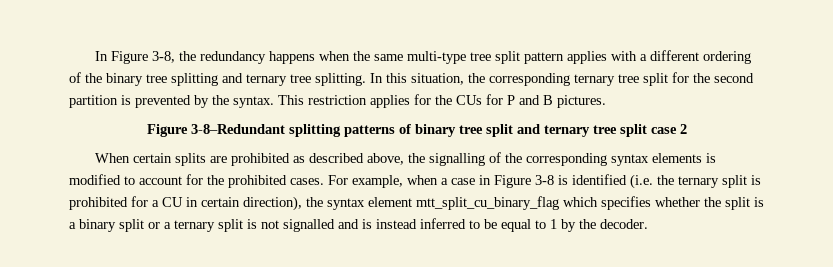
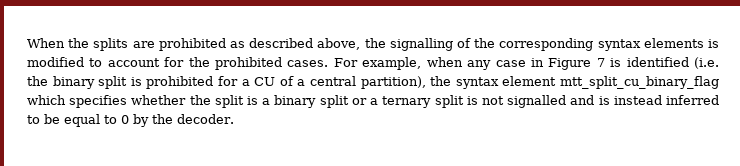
[94,50,751,64] [69,72,754,86] [69,94,606,108] [146,124,687,137] [94,153,172,163] In Figure 3-8, the redundancy happens when the same multi-type tree split pattern applies with a different ordering of the binary tree splitting and ternary tree splitting. In this situation, the corresponding ternary tree split for the second partition is prevented by the syntax. This restriction applies for the CUs for P and B pictures. // Figure 3-8–Redundant splitting patterns of binary tree split and ternary tree split case 2 // When certain -> [27,38,90,48] When the
[441,178,448,185] a -> [467,60,492,70] any
[535,175,554,185] 3-8 -> [596,58,605,67] 7
[678,176,719,188] ternary -> [52,76,95,89] binary
[186,196,302,211] in certain direction), -> [279,76,426,89] of a central partition),
[550,219,557,229] 1 -> [121,115,129,124] 0

